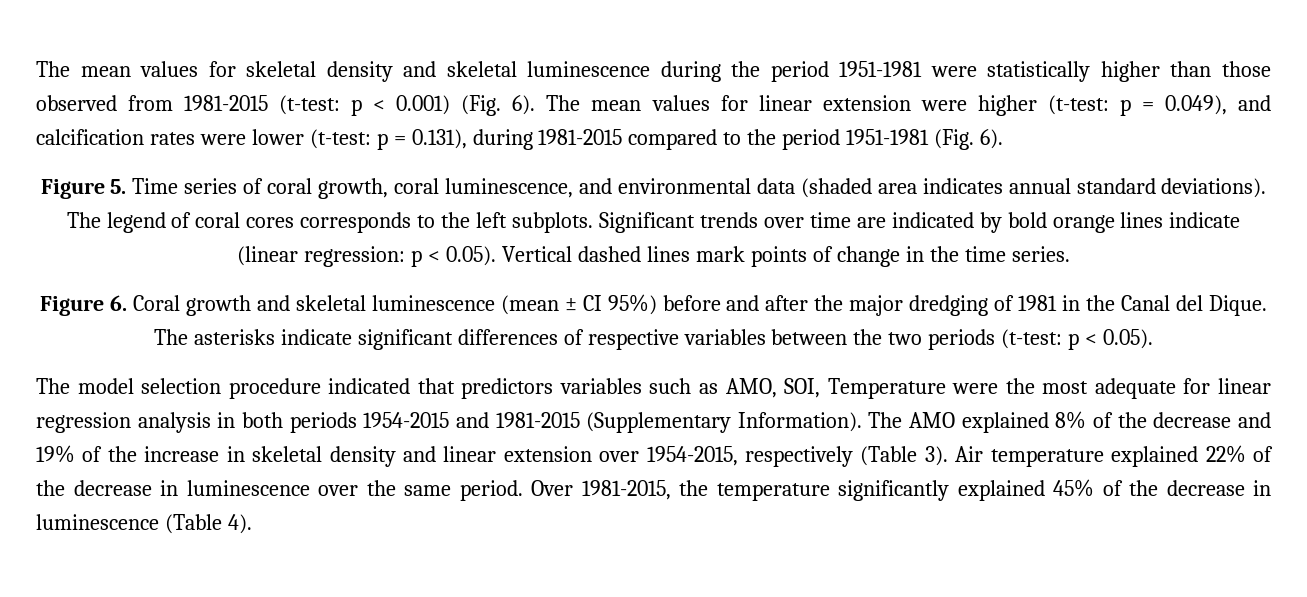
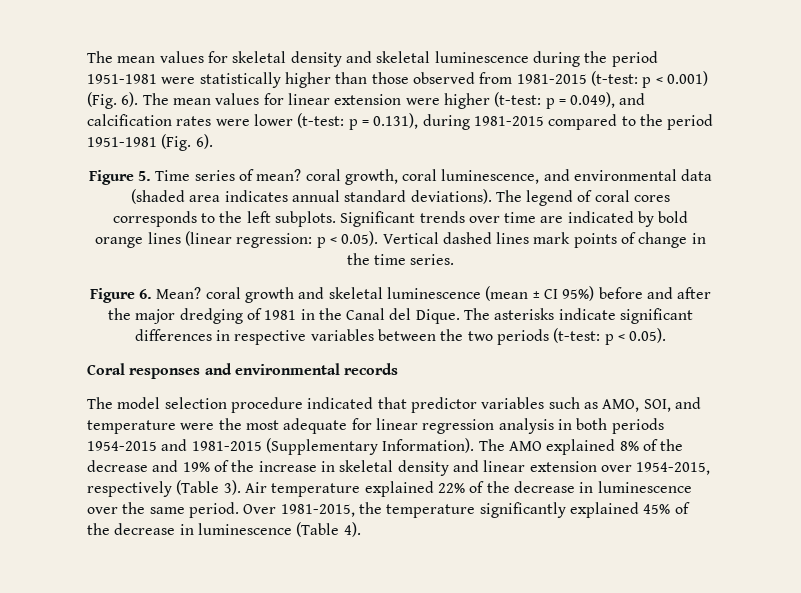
(264, 186) none -> [256,169,302,181] mean?
[1169,212,1241,228] indicate -> (181, 238) none
[133,295,181,311] Coral -> [156,287,241,299] Mean? coral
[563,329,584,345] of -> [216,330,231,341] in
(1154, 339) none -> [87,363,399,379] // Coral responses and environmental records
[461,378,554,399] predictors -> [410,397,477,413] predictor
[827,378,946,399] Temperature -> [674,397,701,409] [87,420,176,434] and temperature

